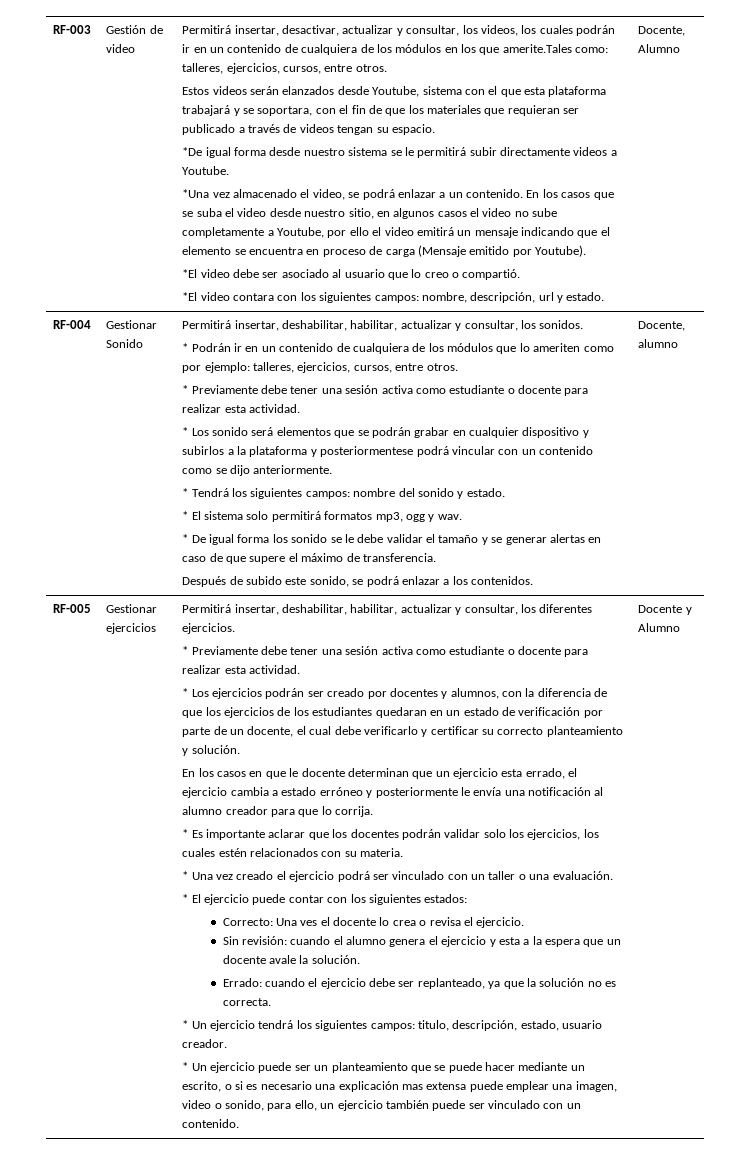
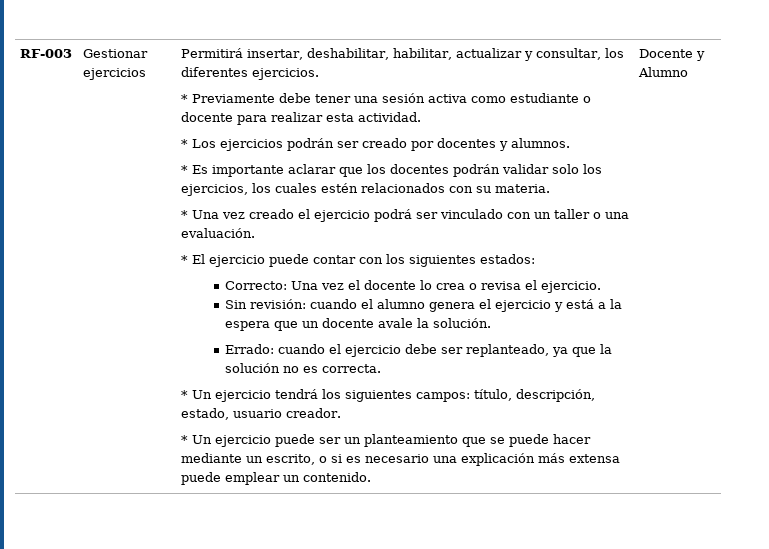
[106,25,163,34] [106,44,136,53] [182,25,616,36] [182,44,609,55] [182,63,387,74] [182,86,607,97] [182,105,580,116] [182,124,435,135] [182,147,617,158] [182,166,230,175] [182,189,614,200] [182,208,558,219] [182,227,610,238] [182,245,587,257] [182,269,521,280] [182,292,605,303] [638,26,686,36] [638,44,681,53] [53,320,92,329] [106,320,158,329] [106,339,144,348] [182,320,584,331] [182,343,614,354] [182,362,458,373] [182,385,589,396] [182,404,301,413] [182,427,589,438] [182,446,594,457] [182,465,333,476] [182,488,505,499] [182,511,462,522] [182,534,602,545] [182,553,436,564] [182,576,534,587] [638,321,686,331] [638,339,679,348] [53,604,92,613] | Gestión de video | Permitirá insertar, desactivar, actualizar y consultar, los videos, los cuales podrán ir en un contenido de cualquiera de los módulos en los que amerite.Tales como: talleres, ejercicios, cursos, entre otros. // Estos videos serán elanzados desde Youtube, sistema con el que esta plataforma trabajará y se soportara, con el fin de que los materiales que requieran ser publicado a través de videos tengan su espacio. // *De igual forma desde nuestro sistema se le permitirá subir directamente videos a Youtube. // *Una vez almacenado el video, se podrá enlazar a un contenido. En los casos que se suba el video desde nuestro sitio, en algunos casos el video no sube completamente a Youtube, por ello el video emitirá un mensaje indicando que el elemento se encuentra en proceso de carga (Mensaje emitido por Youtube). // *El video debe ser asociado al usuario que lo creo o compartió. // *El video contara con los siguientes campos: nombre, descripción, url y estado. | Docente, Alumno // RF-004 | Gestionar Sonido | Permitirá insertar, deshabilitar, habilitar, actualizar y consultar, los sonidos. // * Podrán ir en un contenido de cualquiera de los módulos que lo ameriten como por ejemplo: talleres, ejercicios, cursos, entre otros. // * Previamente debe tener una sesión activa como estudiante o docente para realizar esta actividad. // * Los sonido será elementos que se podrán grabar en cualquier dispositivo y subirlos a la plataforma y posteriormentese podrá vincular con un contenido como se dijo anteriormente. // * Tendrá los siguientes campos: nombre del sonido y estado. // * El sistema solo permitirá formatos mp3, ogg y wav. // * De igual forma los sonido se le debe validar el tamaño y se generar alertas en caso de que supere el máximo de transferencia. // Después de subido este sonido, se podrá enlazar a los contenidos. | Docente, alumno // RF-005 -> (73, 53) none
[450,688,608,699] [182,707,603,718] [182,726,623,737] [182,745,240,756] [182,768,578,779] [182,787,604,798] [182,806,374,817] alumnos, con la diferencia de que los ejercicios de los estudiantes quedaran en un estado de verificación por parte de un docente, el cual debe verificarlo y certificar su correcto planteamiento y solución. // En los casos en que le docente determinan que un ejercicio esta errado, el ejercicio cambia a estado erróneo y posteriormente le envía una notificación al alumno creador para que lo corrija. -> [511,138,571,148] alumnos.
[300,920,318,926] ves -> [321,283,345,290] vez
[498,937,520,945] esta -> [566,299,595,309] está
[417,1020,449,1031] titulo, -> [474,389,513,401] título,
[401,1084,423,1090] mas -> [538,453,566,463] más
[552,1081,617,1092] [182,1100,564,1111] una imagen, video o sonido, para ello, un ejercicio también puede ser vinculado con -> (281, 478) none

